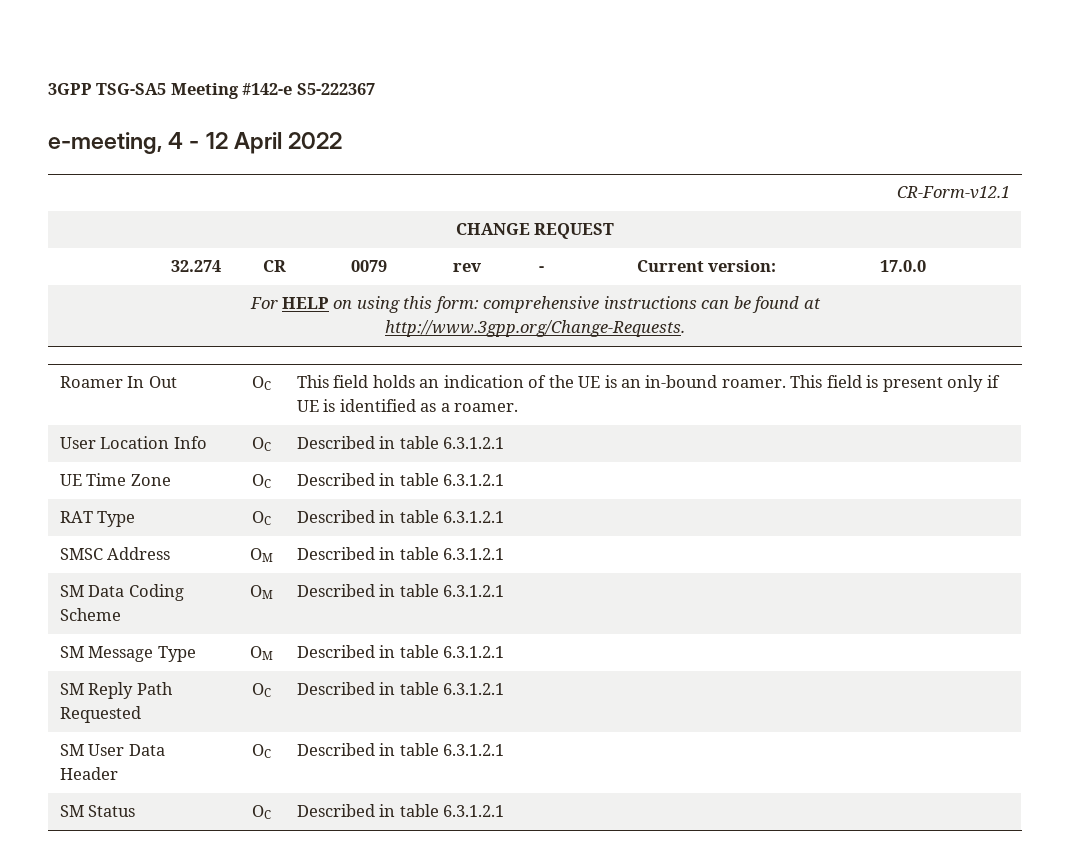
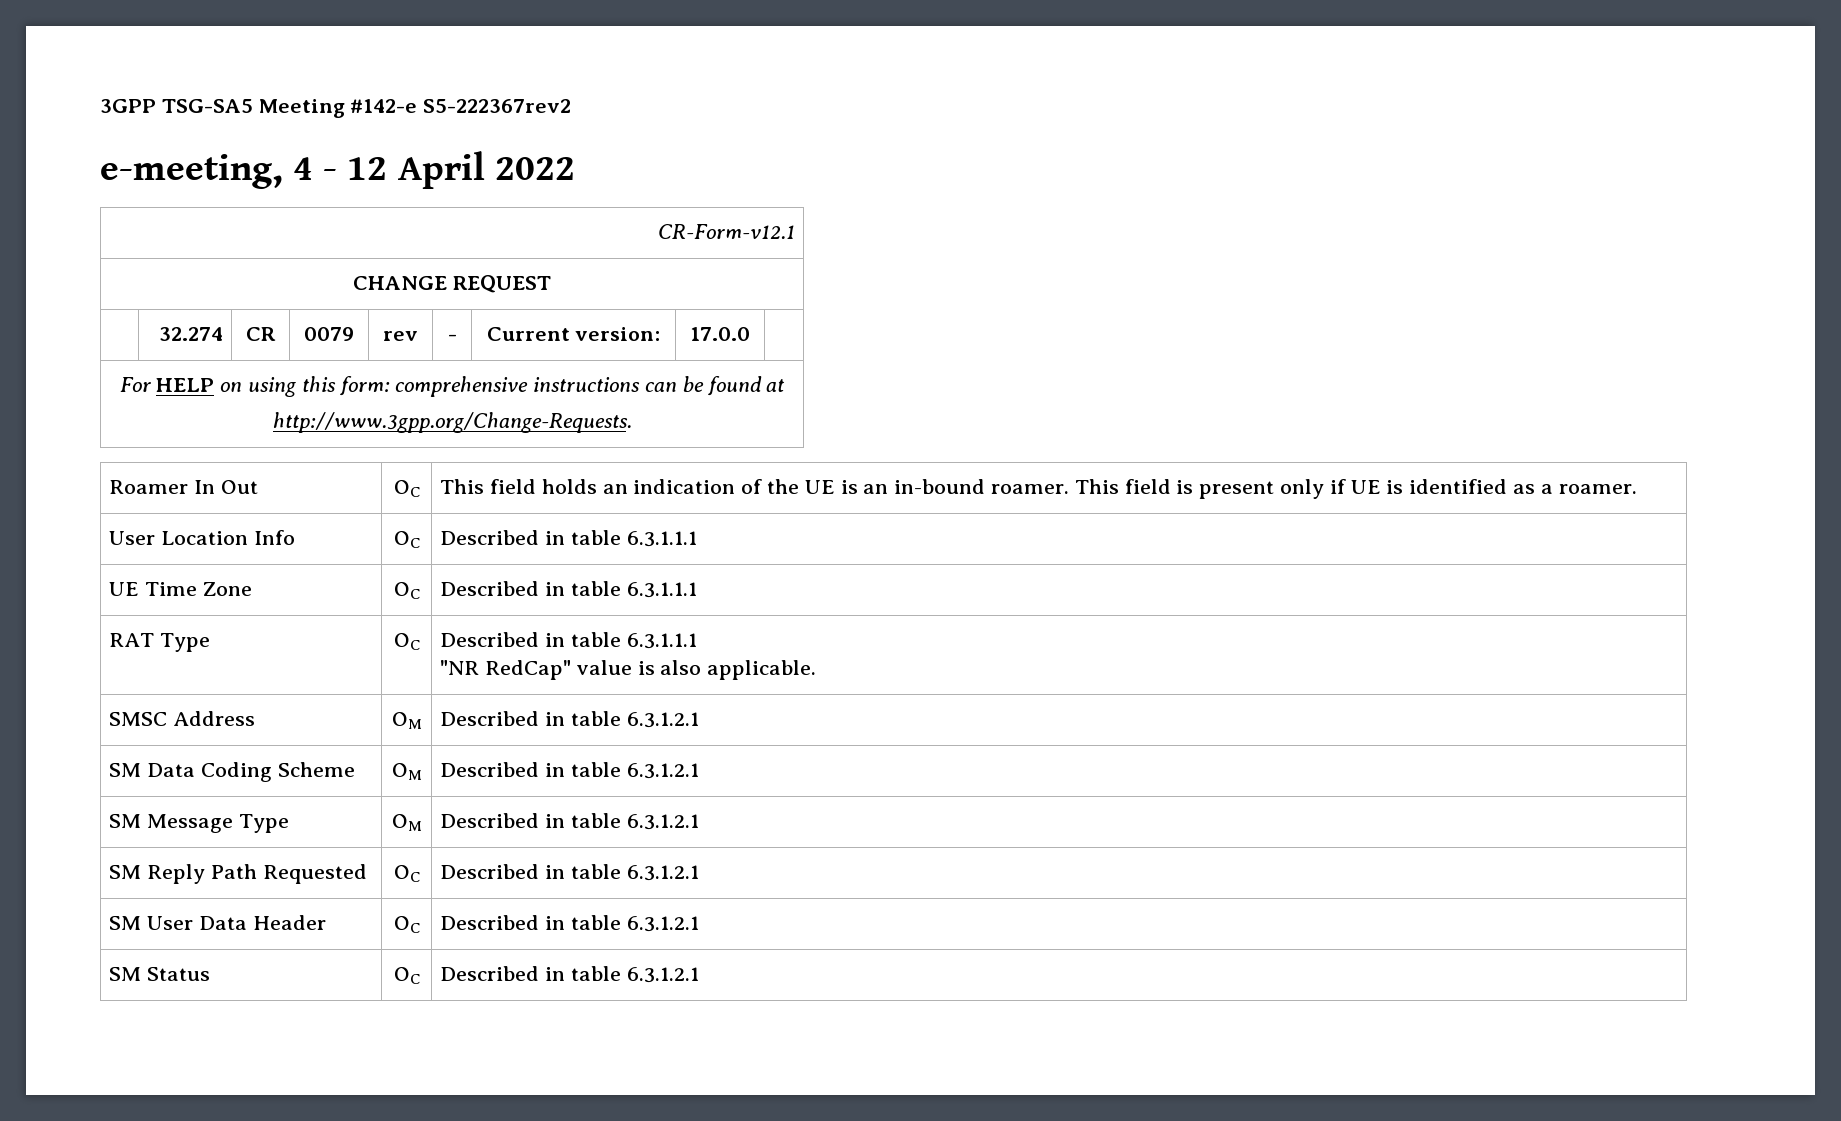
[296,83,375,95] S5-222367 -> [423,99,572,113] S5-222367rev2
[443,437,505,449] 6.3.1.2.1 -> [626,531,697,547] 6.3.1.1.1
[443,474,505,486] 6.3.1.2.1 -> [626,582,697,598] 6.3.1.1.1
[443,511,505,523] 6.3.1.2.1 -> [626,633,697,649] [440,660,817,680] 6.3.1.1.1 // "NR RedCap" value is also applicable.

